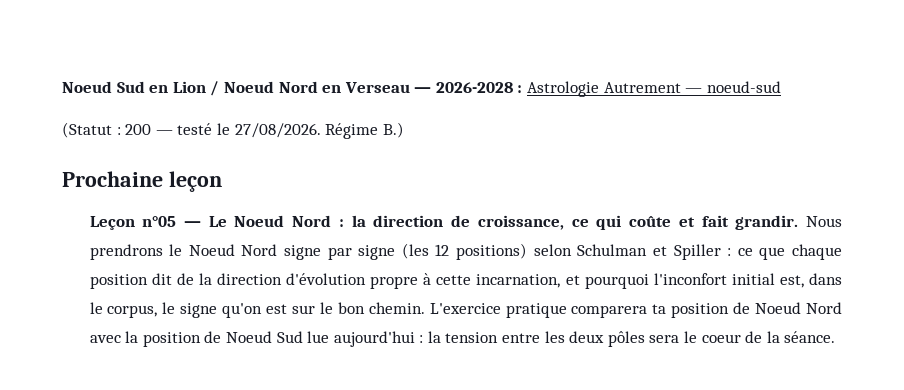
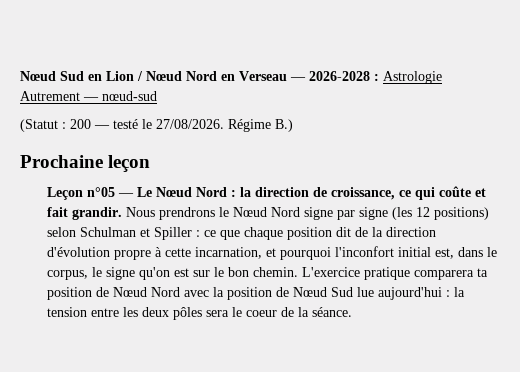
[62,81,112,93] Noeud -> [20,71,56,81] Nœud
[223,81,274,93] Noeud -> [146,71,182,81] Nœud
[706,81,781,93] noeud-sud -> [102,91,157,101] nœud-sud
[234,215,285,227] Noeud -> [156,187,193,197] Nœud
[188,244,235,256] Noeud -> [233,207,268,217] Nœud
[755,302,802,314] Noeud -> [113,287,148,297] Nœud
[225,331,272,343] Noeud -> [293,287,328,297] Nœud

